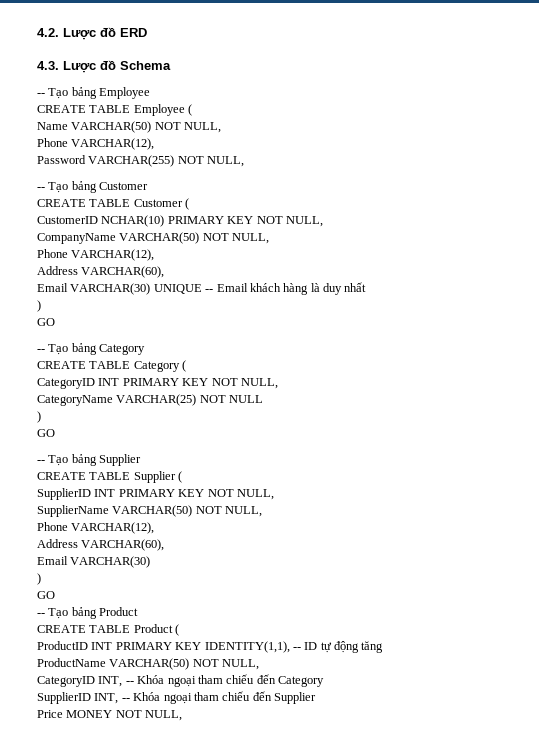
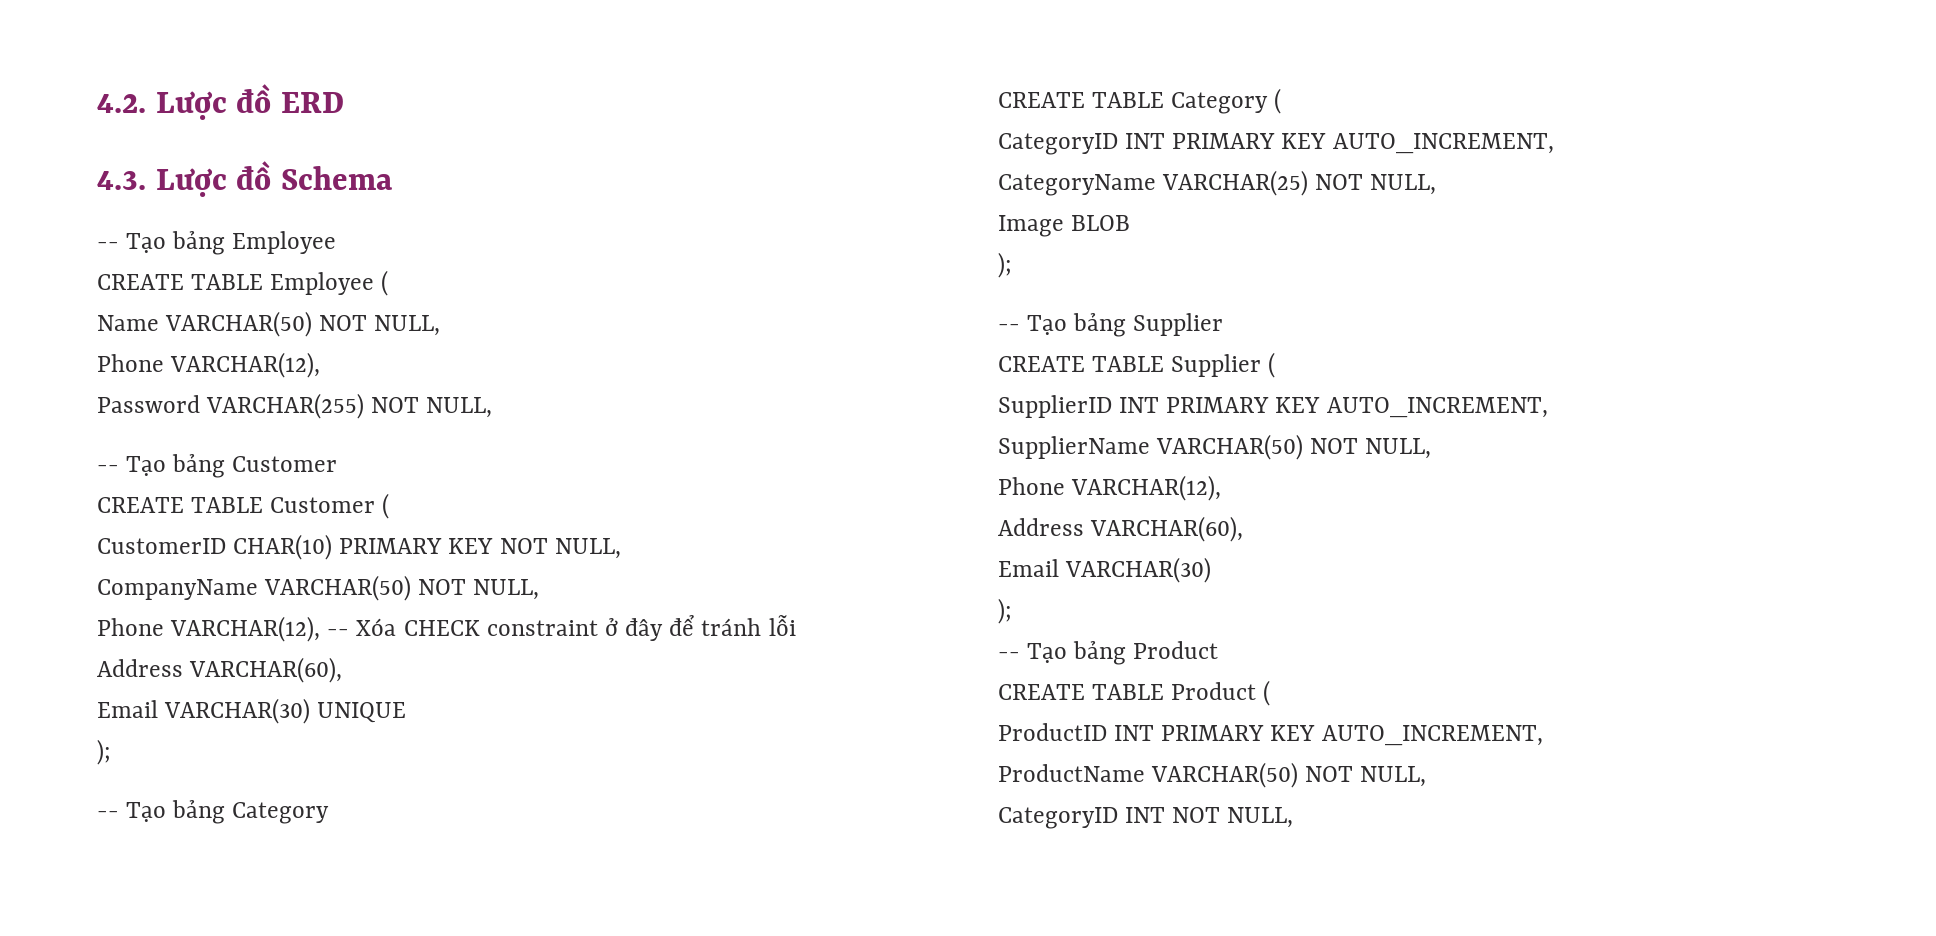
[101,215,165,227] NCHAR(10) -> [233,534,333,560] CHAR(10)
(155, 255) none -> [327,615,796,641] -- Xóa CHECK constraint ở đây để tránh lỗi
[205,282,367,295] [37,300,41,312] [37,318,55,326] -- Email khách hàng là duy nhất // ) // GO -> [97,739,111,765] // );
[211,378,278,389] NOT NULL, -> [1332,133,1554,154] AUTO_INCREMENT,
[229,395,264,403] [37,411,41,423] [37,429,55,437] NULL // ) // GO -> [1370,174,1437,195] [998,215,1131,237] [998,252,1012,278] NULL, // Image BLOB // );
[207,489,274,500] NOT NULL, -> [1326,397,1548,418] AUTO_INCREMENT,
[37,573,41,585] [37,591,55,599] ) // GO -> [998,598,1012,624] );
[204,641,384,653] IDENTITY(1,1), -- ID tự động tăng -> [1321,725,1543,746] AUTO_INCREMENT,
[98,674,324,687] [37,691,316,704] [37,710,113,718] INT, -- Khóa ngoại tham chiếu đến Category // SupplierID INT, -- Khóa ngoại tham chiếu đến Supplier // Price MONEY -> [1125,807,1166,823] INT

